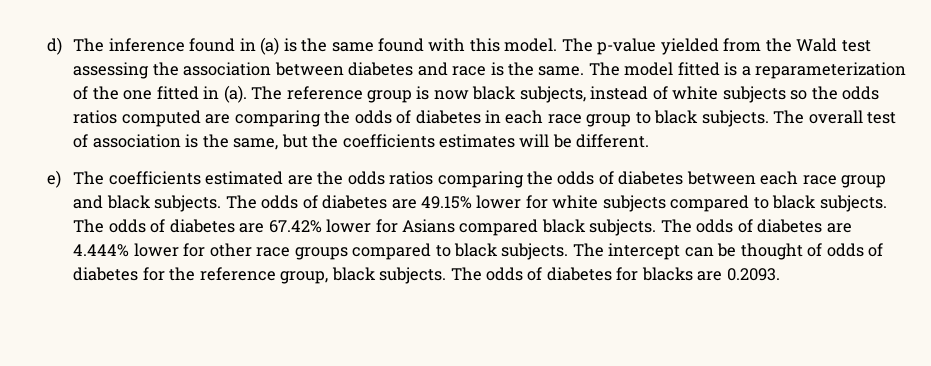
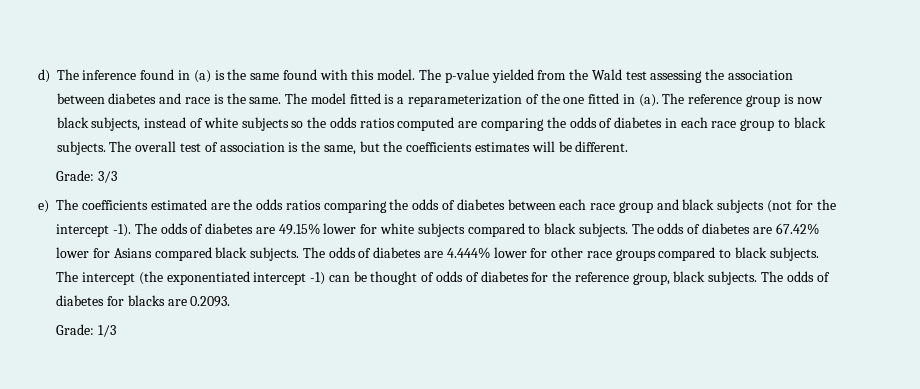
(650, 141) none -> [56,170,117,183] // Grade: 3/3
[154,195,222,212] subjects. -> [717,199,836,213] [56,224,131,237] subjects (not for the intercept -1).
(681, 251) none -> [138,271,326,285] (the exponentiated intercept -1)
(780, 274) none -> [56,324,116,337] // Grade: 1/3

